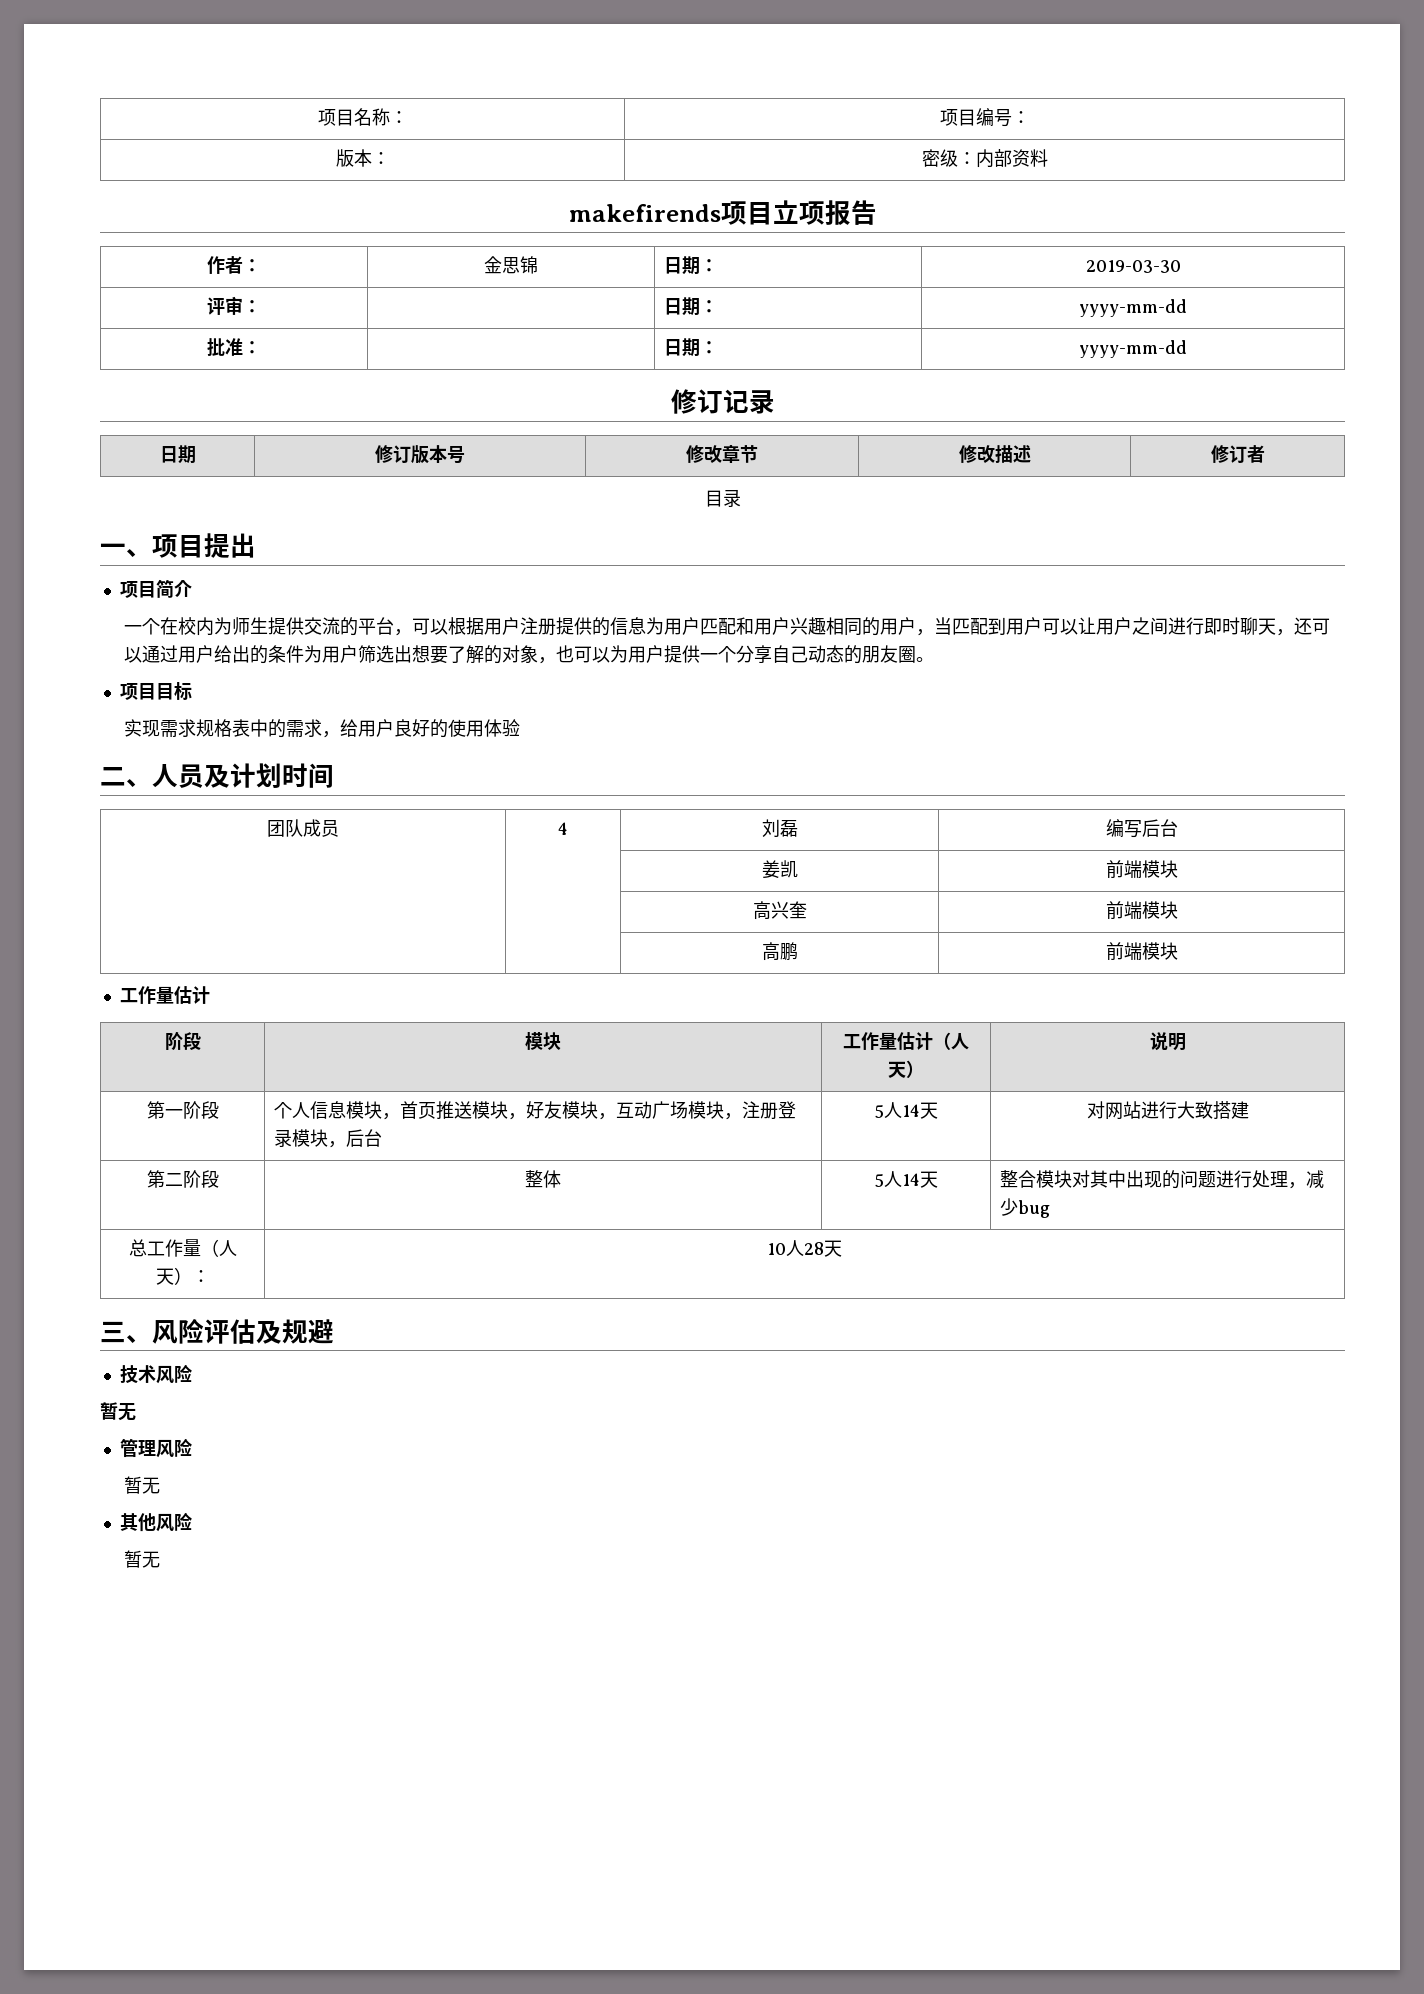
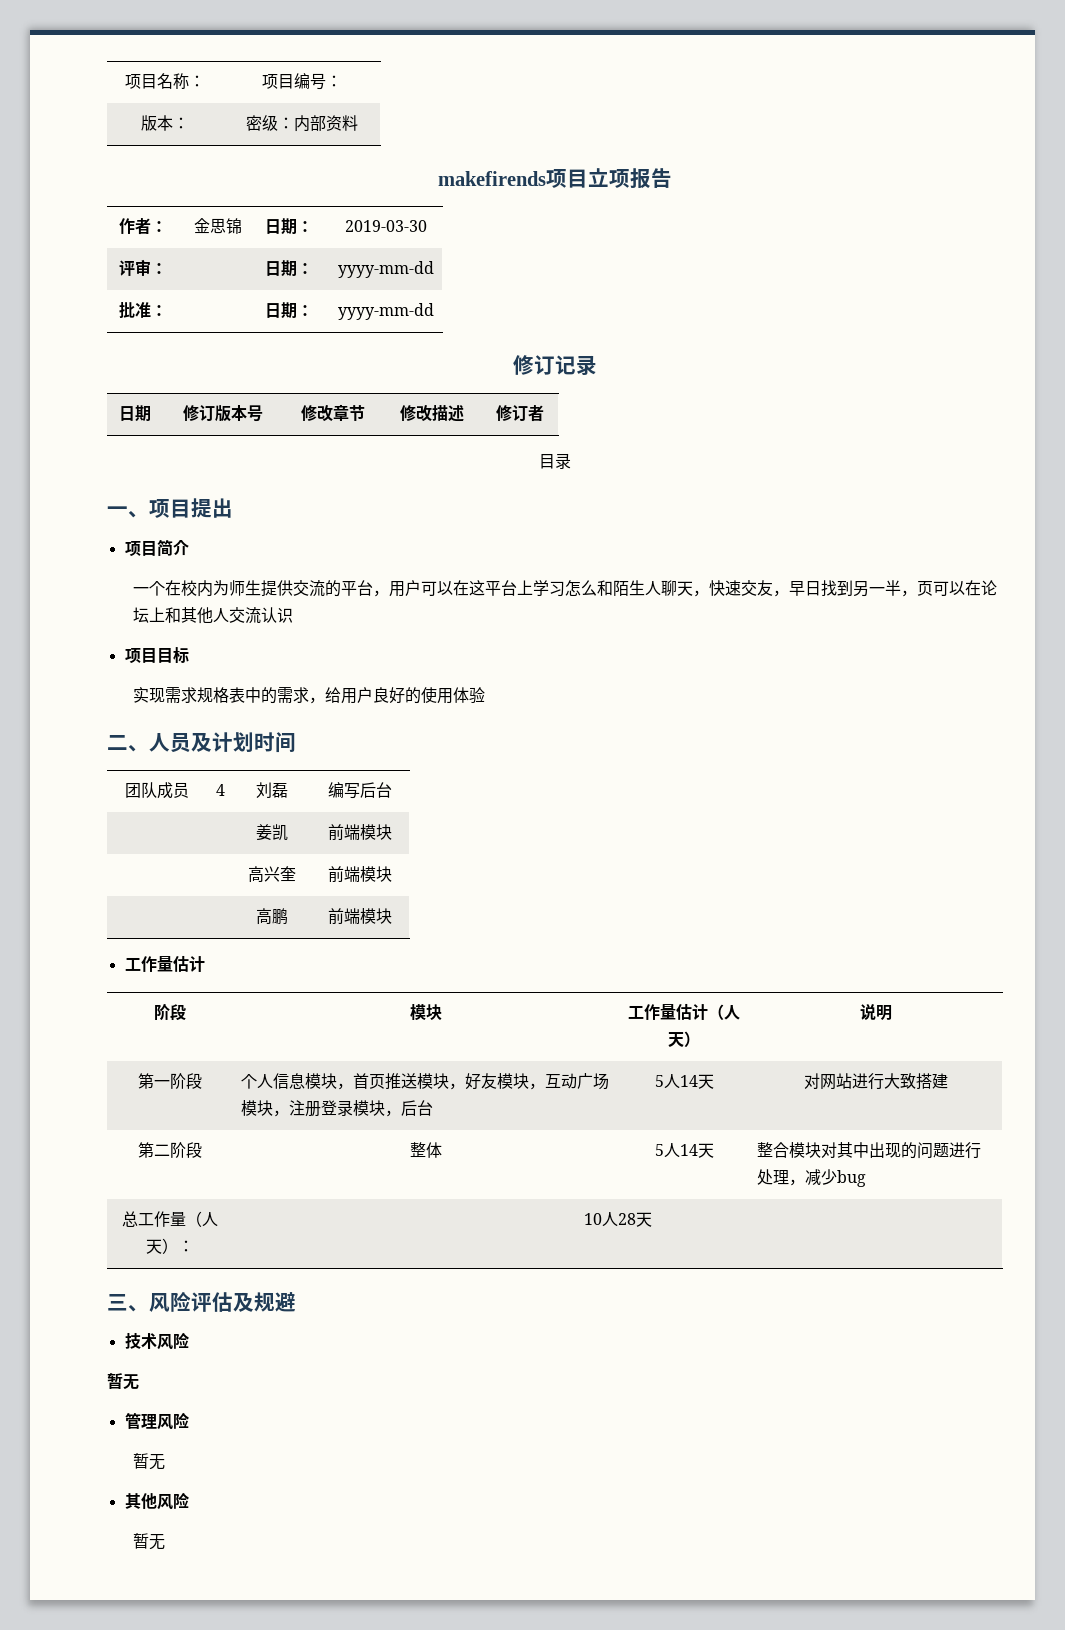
[412,617,1331,636] [124,645,935,664] 可以根据用户注册提供的信息为用户匹配和用户兴趣相同的用户，当匹配到用户可以让用户之间进行即时聊天，还可以通过用户给出的条件为用户筛选出想要了解的对象，也可以为用户提供一个分享自己动态的朋友圈。 -> [388,580,997,597] [132,607,293,624] 用户可以在这平台上学习怎么和陌生人聊天，快速交友，早日找到另一半，页可以在论坛上和其他人交流认识

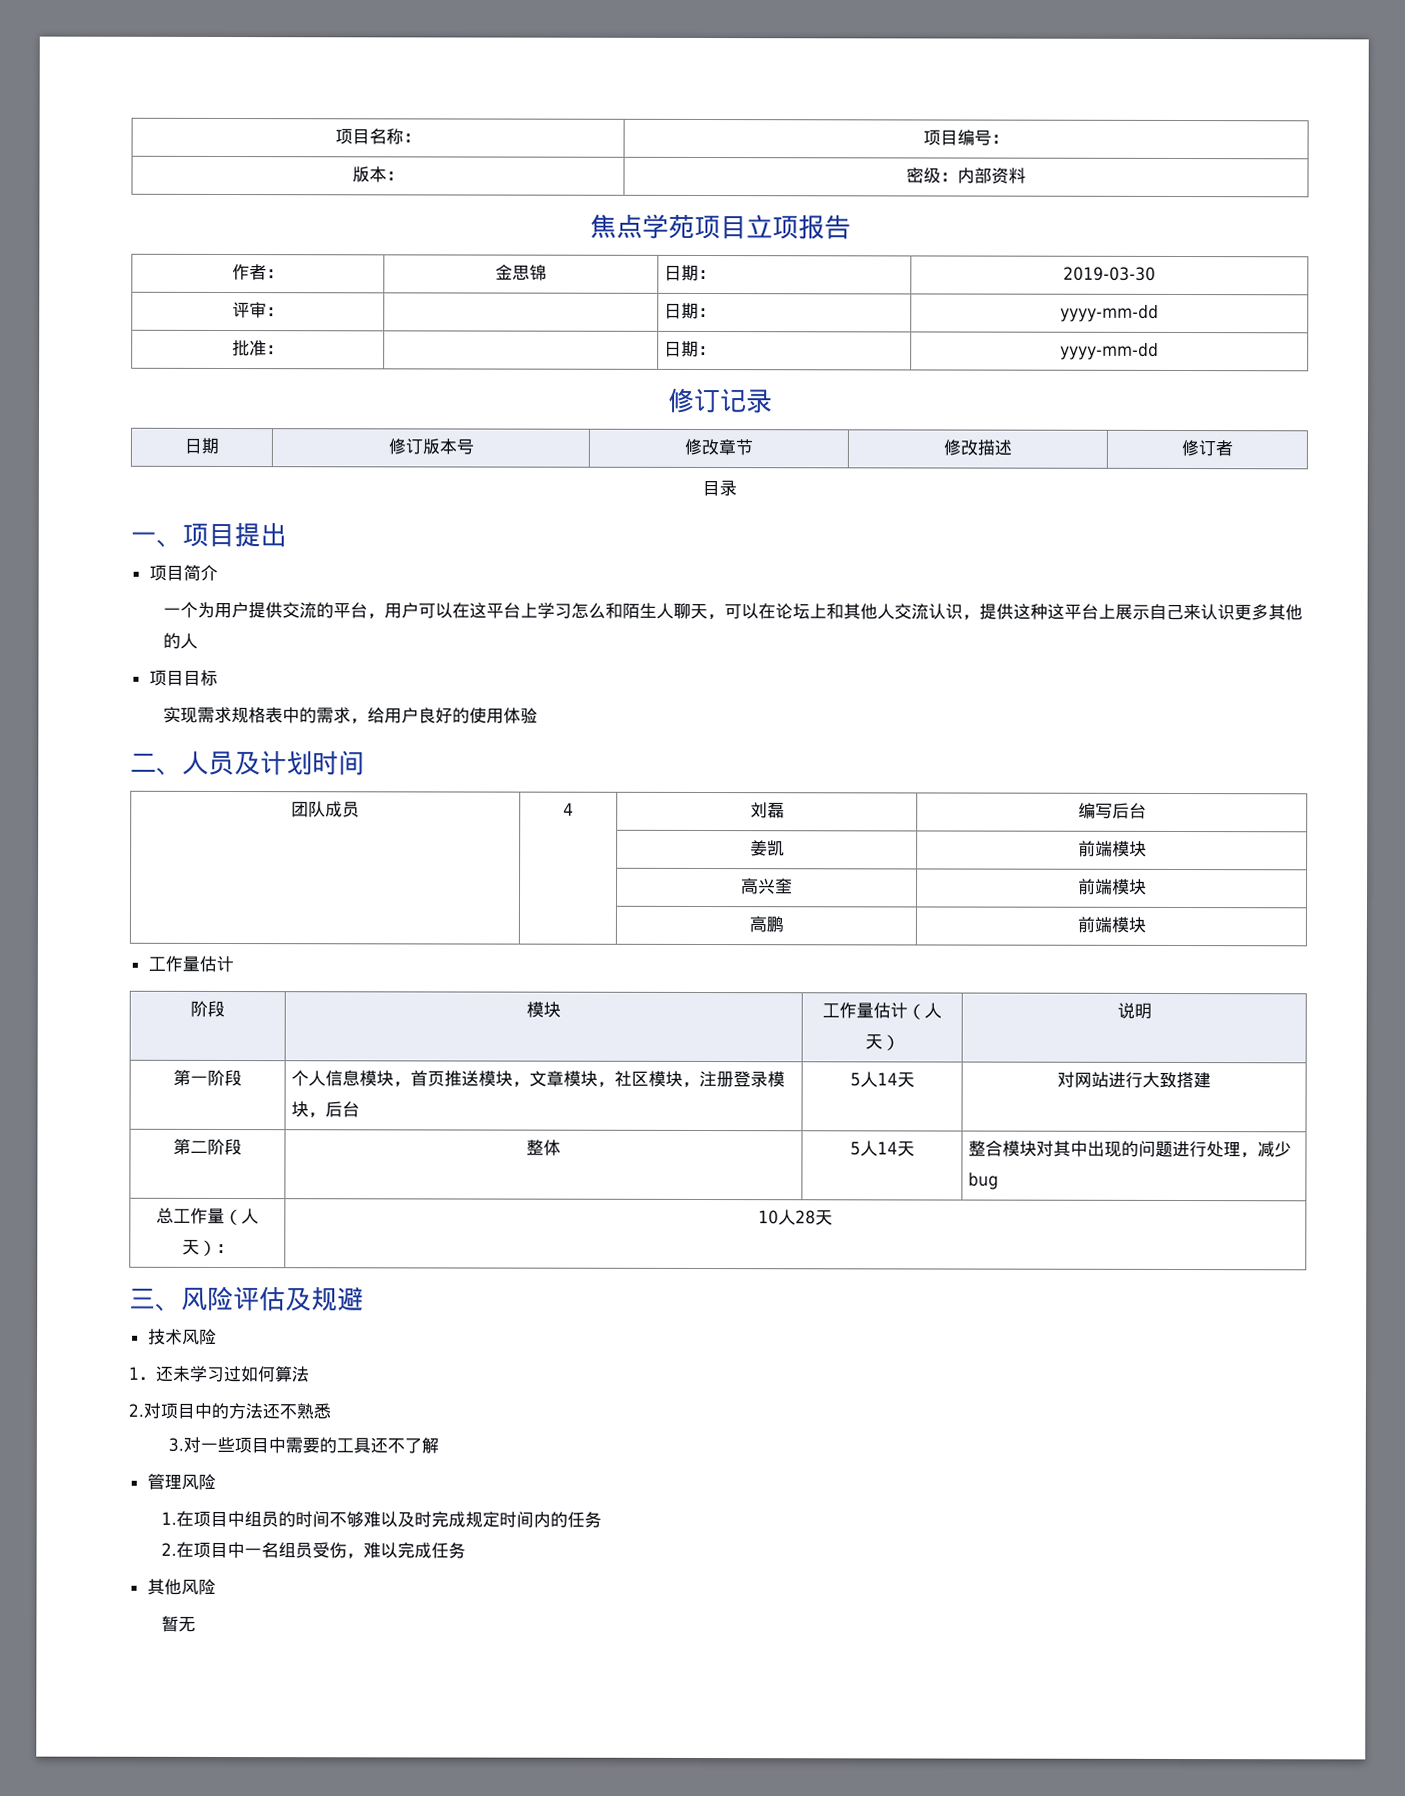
[438,171,546,186] makefirends -> [589,213,695,239] 焦点学苑
[164,580,261,597] 在校内为师生 -> [197,601,250,619] 为用户
[708,580,933,597] 快速交友，早日找到另一半，页 -> (726, 617) none
(293, 615) none -> [962,603,1304,621] [163,632,199,649] ，提供这种这平台上展示自己来认识更多其他的人
[464,1073,609,1090] 好友模块，互动广场 -> [529,1070,650,1088] 文章模块，社区
[107,1373,139,1390] [124,1412,189,1430] [132,1453,165,1470] 暂无 // 管理风险 // 暂无 -> [128,1365,310,1383] [128,1402,331,1420] [167,1436,439,1454] [146,1473,216,1490] [161,1510,603,1528] [161,1541,467,1560] 1．还未学习过如何算法 // 2.对项目中的方法还不熟悉 // 3.对一些项目中需要的工具还不了解 // 管理风险 // 1.在项目中组员的时间不够难以及时完成规定时间内的任务 // 2.在项目中一名组员受伤，难以完成任务

